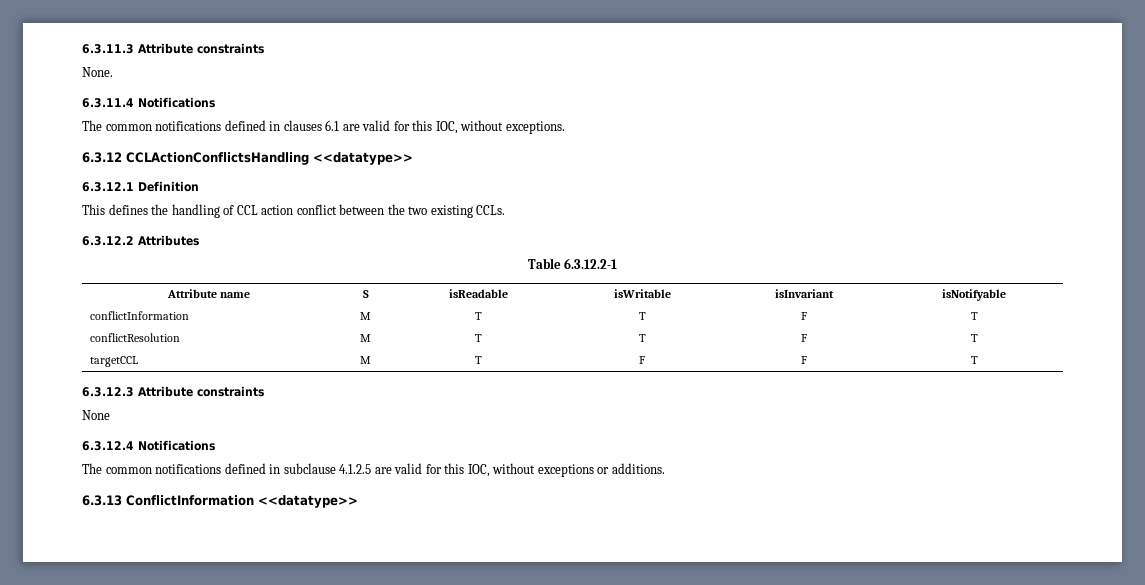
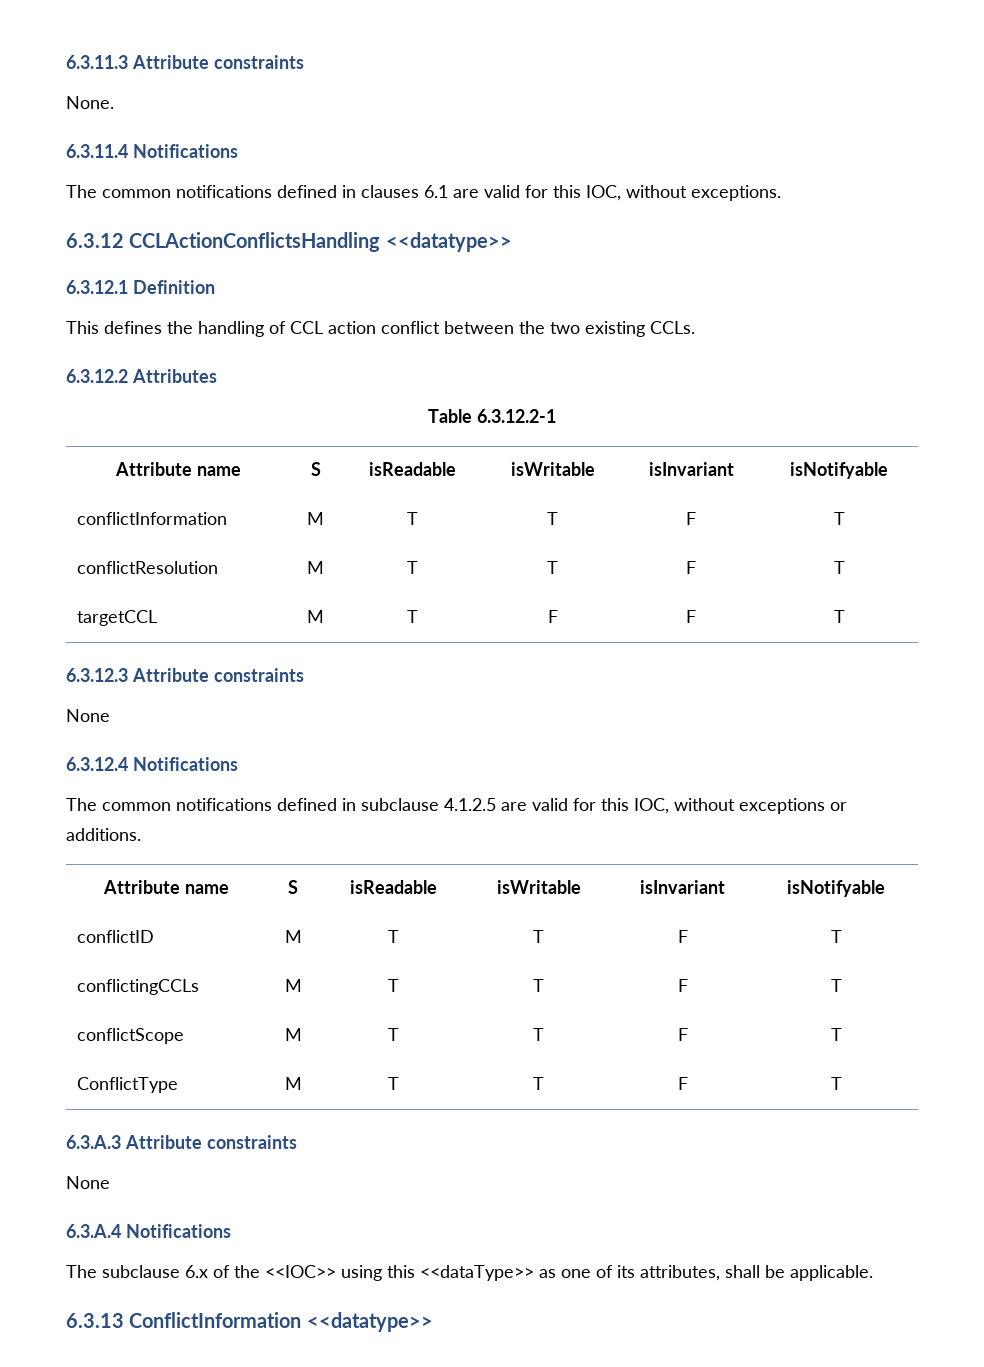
(665, 468) none -> [103,880,229,894] [288,880,298,894] [349,880,437,894] [496,880,581,894] [639,880,725,894] [786,880,885,897] [76,930,154,943] [284,930,302,943] [387,930,399,943] [533,930,544,943] [677,930,688,943] [830,930,842,943] [76,979,199,995] [284,979,302,992] [387,979,399,992] [533,979,544,992] [677,979,688,992] [830,979,842,992] [76,1028,184,1044] [284,1028,302,1041] [387,1028,399,1041] [533,1028,544,1041] [677,1028,688,1041] [830,1028,842,1041] [76,1077,178,1093] [284,1077,302,1090] [387,1077,399,1090] [533,1077,544,1090] [677,1077,688,1090] [830,1077,842,1090] [66,1135,297,1149] [66,1176,110,1189] [66,1224,231,1238] [66,1265,873,1281] // Attribute name | S | isReadable | isWritable | isInvariant | isNotifyable // conflictID | M | T | T | F | T // conflictingCCLs | M | T | T | F | T // conflictScope | M | T | T | F | T // ConflictType | M | T | T | F | T // 6.3.A.3 Attribute constraints // None // 6.3.A.4 Notifications // The subclause 6.x of the <<IOC>> using this <<dataType>> as one of its attributes, shall be applicable.

